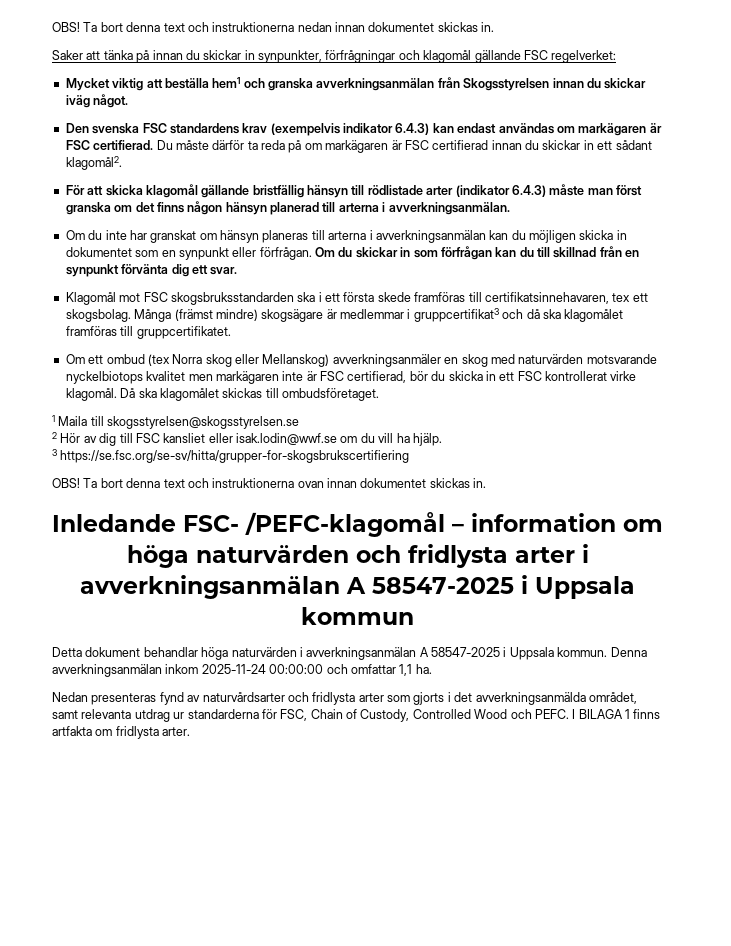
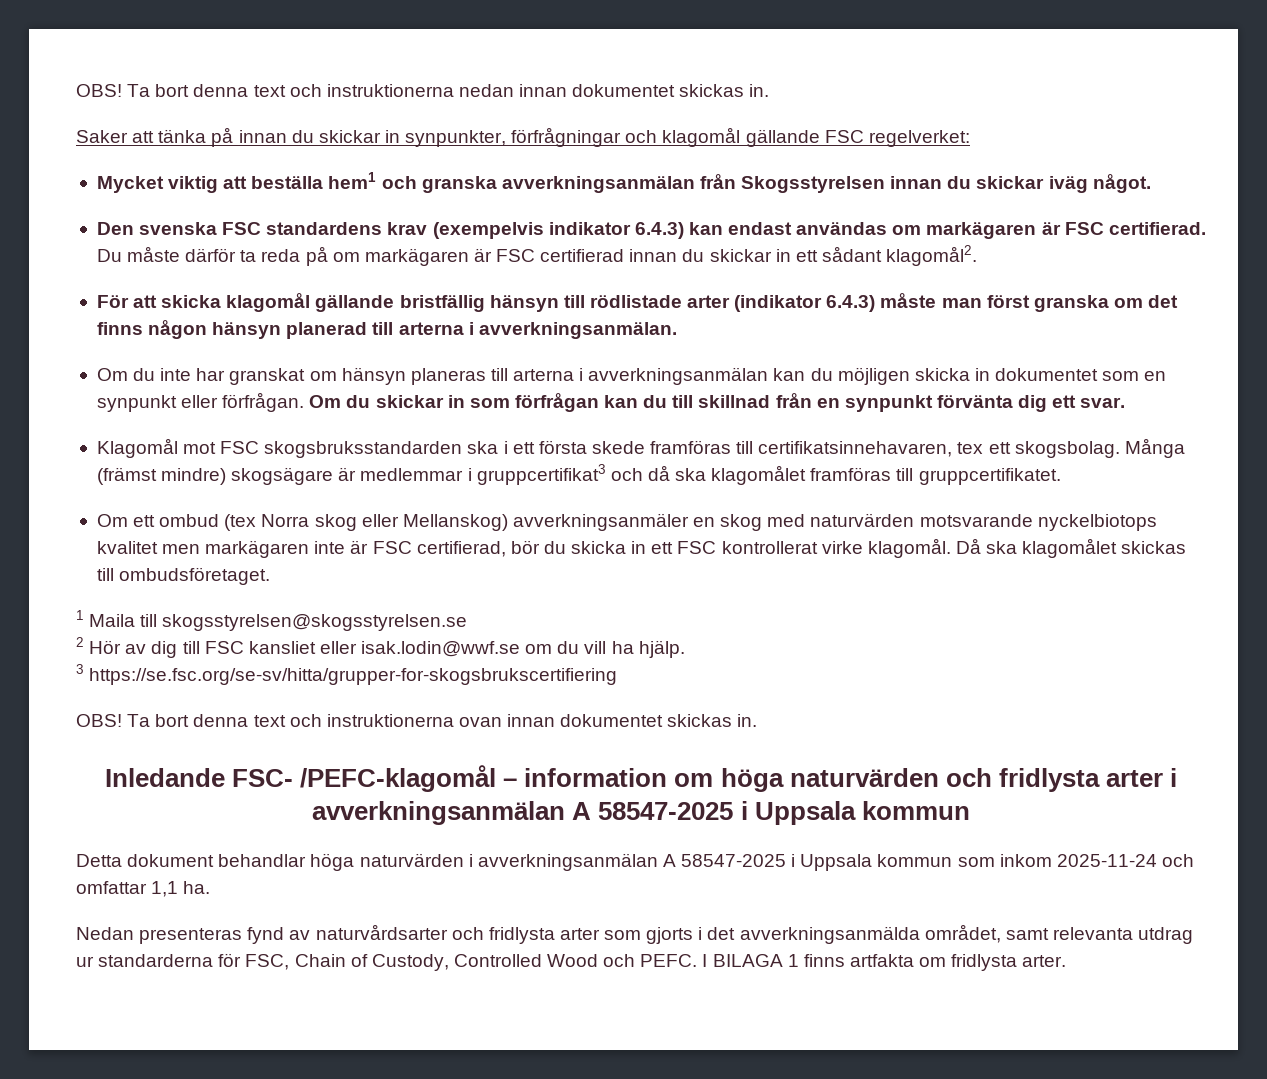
[557,647,647,657] [52,664,162,677] kommun. Denna avverkningsanmälan -> [877,854,995,867] kommun som
[269,664,324,674] 00:00:00 -> (1157, 860) none

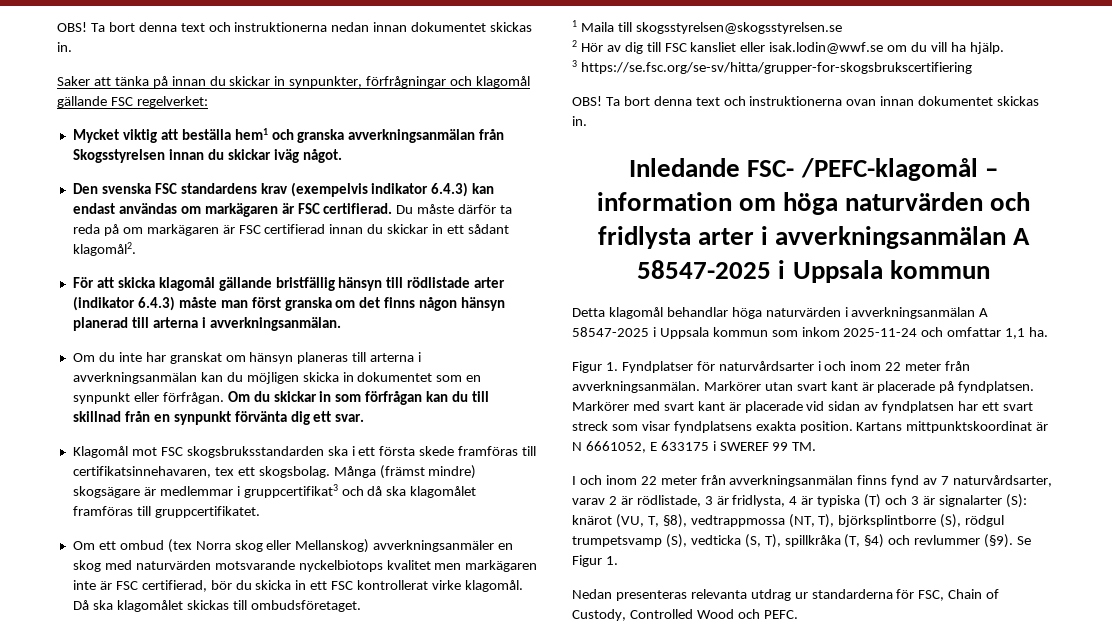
[127,854,215,867] dokument -> [608,307,663,319] klagomål
[76,924,1049,944] Nedan presenteras fynd av naturvårdsarter och fridlysta arter som gjorts i det avverkningsanmälda området, samt -> [572,361,971,373] [572,381,1035,393] [572,401,1033,413] [572,421,1049,433] [572,441,817,453] [572,475,1053,487] [572,494,1027,508] [572,514,1005,528] [572,534,1032,548] [572,555,618,567] [572,589,687,601] Figur 1. Fyndplatser för naturvårdsarter i och inom 22 meter från avverkningsanmälan. Markörer utan svart kant är placerade på fyndplatsen. Markörer med svart kant är placerade vid sidan av fyndplatsen har ett svart streck som visar fyndplatsens exakta position. Kartans mittpunktskoordinat är N 6661052, E 633175 i SWEREF 99 TM. // I och inom 22 meter från avverkningsanmälan finns fynd av 7 naturvårdsarter, varav 2 är rödlistade, 3 är fridlysta, 4 är typiska (T) och 3 är signalarter (S): knärot (VU, T, §8), vedtrappmossa (NT, T), björksplintborre (S), rödgul trumpetsvamp (S), vedticka (S, T), spillkråka (T, §4) och revlummer (§9). Se Figur 1. // Nedan presenteras
[702,954,1067,971] I BILAGA 1 finns artfakta om fridlysta arter. -> (798, 614) none

